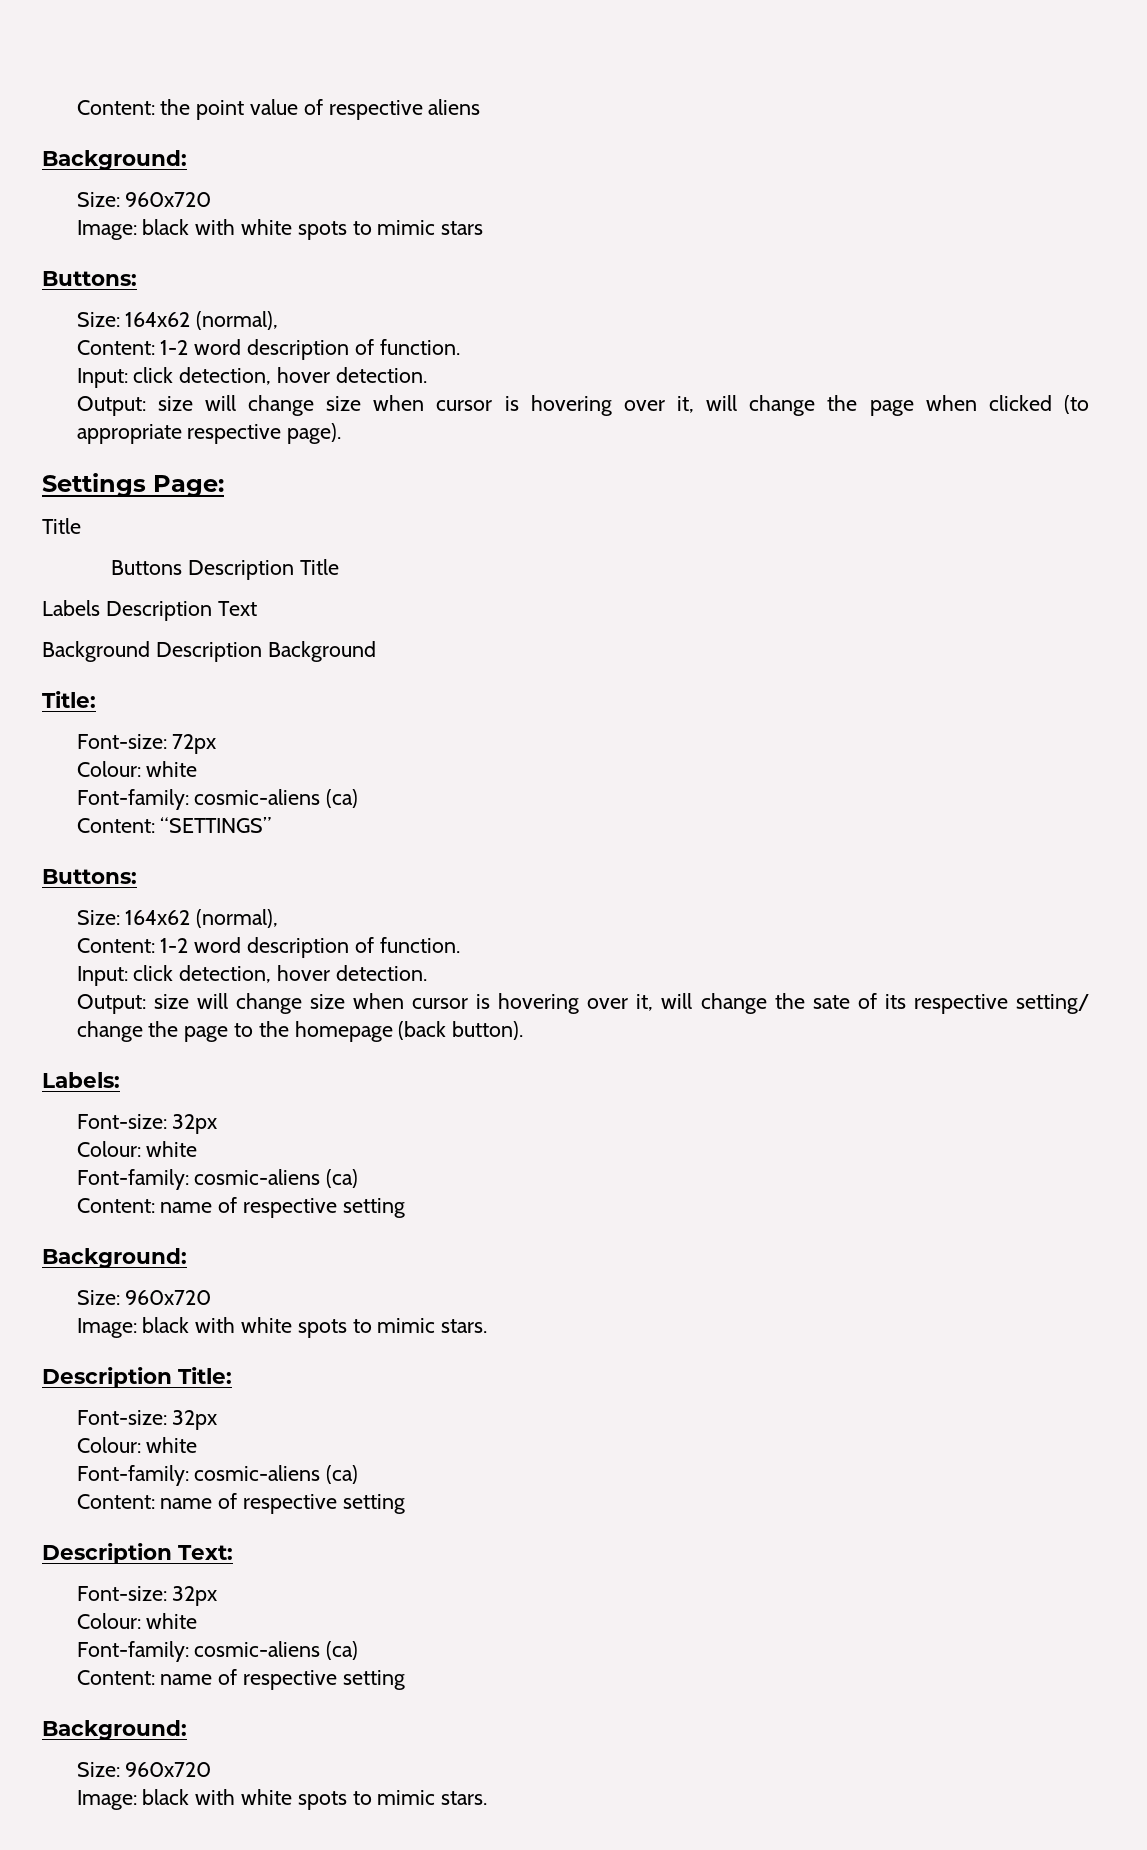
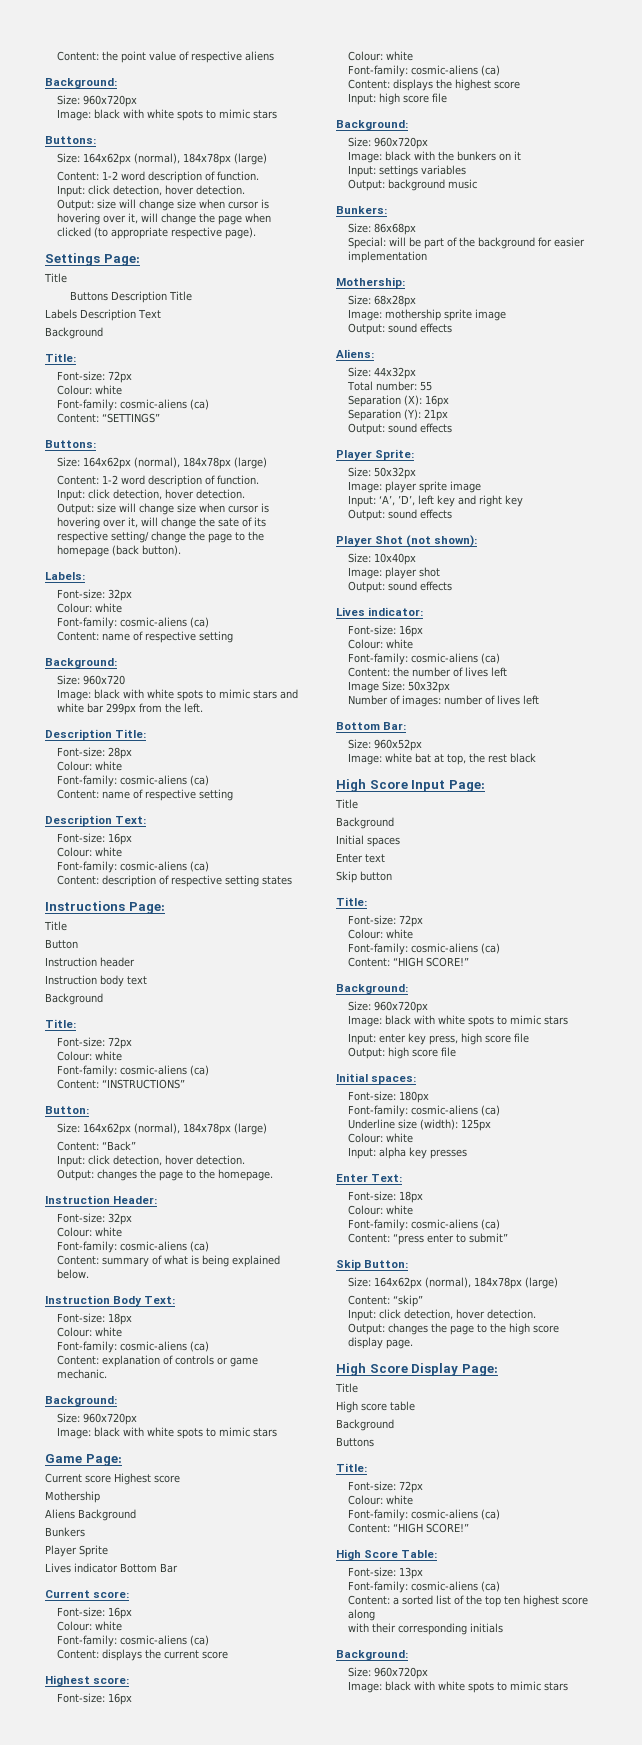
[125,192,212,207] 960x720 -> [83,95,138,107] 960x720px
[125,311,279,330] 164x62 (normal), -> [83,153,268,165] 164x62px (normal), 184x78px (large)
[155,641,376,662] Description Background -> (103, 333) none
[125,909,279,928] 164x62 (normal), -> [83,457,268,469] 164x62px (normal), 184x78px (large)
[441,1319,488,1333] stars. -> [253,689,299,699] [57,703,204,715] stars and white bar 299px from the left.
[172,1410,218,1430] 32px -> [108,747,133,759] 28px
[76,1586,218,1606] [76,1613,198,1629] [76,1641,359,1662] [76,1669,405,1690] [42,1720,187,1740] [76,1762,212,1777] [76,1789,488,1810] // Font-size: 32px // Colour: white // Font-family: cosmic-aliens (ca) // Content: name of respective setting // Background: // Size: 960x720 // Image: black with white spots to mimic stars. -> [57,833,133,845] [57,847,123,857] [57,861,210,873] [57,875,293,887] [45,901,165,914] [44,921,67,931] [45,939,78,949] [45,957,135,967] [45,975,147,987] [45,993,103,1005] [45,1019,76,1028] [57,1037,133,1049] [57,1051,123,1061] [57,1065,210,1077] [57,1079,186,1089] [45,1106,89,1114] [57,1123,268,1135] [57,1141,137,1151] [57,1155,246,1167] [57,1169,274,1181] [45,1195,158,1204] [57,1213,133,1225] [57,1227,123,1237] [57,1241,210,1253] [57,1255,281,1267] [57,1269,90,1279] [45,1295,176,1306] [57,1313,133,1325] [57,1327,123,1337] [57,1341,210,1353] [57,1355,259,1367] [57,1369,108,1379] [45,1396,117,1406] [57,1413,138,1425] [57,1427,278,1439] [45,1454,122,1466] [45,1473,180,1485] [45,1491,100,1503] [45,1509,136,1521] [45,1527,85,1537] [45,1545,108,1557] [45,1563,178,1573] [45,1590,130,1598] [57,1607,133,1619] [57,1621,123,1631] [57,1635,210,1647] [57,1649,229,1661] [45,1675,130,1686] [57,1693,133,1705] [348,51,414,61] [348,65,501,77] [348,79,521,91] [348,93,448,105] [336,120,408,130] [348,137,429,149] [348,151,522,163] [348,165,467,177] [348,179,478,191] [336,206,387,214] [348,223,417,235] [348,237,586,249] [348,251,428,263] [336,277,405,288] [348,295,417,307] [348,309,507,321] [348,323,453,335] [336,349,374,358] [348,367,417,379] [347,381,433,391] [348,395,450,407] [348,409,449,421] [348,423,453,435] [336,449,415,460] [348,467,417,479] [348,481,482,493] [348,495,524,507] [348,509,453,521] [336,535,478,547] [348,553,417,565] [348,567,441,579] [348,581,453,593] [336,607,424,616] [348,625,424,637] [348,639,414,649] [348,653,501,665] [348,667,508,677] [348,681,451,693] [348,695,540,707] [336,722,407,730] [348,739,423,751] [348,753,537,765] [336,779,485,792] [335,799,358,809] [336,817,394,829] [336,835,400,847] [336,853,385,863] [336,871,392,883] [336,897,367,906] [348,915,424,927] [348,929,414,939] [348,943,501,955] [348,957,470,967] [336,984,408,994] [348,1001,429,1013] [348,1015,569,1027] [348,1033,530,1045] [348,1047,457,1059] [336,1073,417,1084] [348,1091,430,1103] [348,1105,501,1117] [348,1119,492,1131] [348,1133,414,1143] [348,1147,468,1159] [336,1174,403,1182] [348,1191,424,1203] [348,1205,414,1215] [348,1219,501,1231] [348,1233,509,1245] [336,1259,409,1270] [348,1277,559,1289] [348,1295,424,1307] [348,1309,537,1321] [348,1323,560,1335] [348,1337,414,1349] [336,1363,498,1376] [335,1383,358,1393] [336,1401,415,1413] [336,1419,394,1431] [336,1437,374,1447] [336,1463,367,1472] [348,1481,424,1493] [348,1495,414,1505] [348,1509,501,1521] [348,1523,470,1533] [336,1549,438,1560] [348,1567,424,1579] [348,1581,501,1593] [348,1595,589,1607] [348,1609,376,1621] [348,1623,504,1635] [336,1650,408,1660] [348,1667,429,1679] [348,1681,569,1693] // Font-size: 16px // Colour: white // Font-family: cosmic-aliens (ca) // Content: description of respective setting states // Instructions Page: // Title // Button // Instruction header // Instruction body text // Background // Title: // Font-size: 72px // Colour: white // Font-family: cosmic-aliens (ca) // Content: “INSTRUCTIONS” // Button: // Size: 164x62px (normal), 184x78px (large) // Content: “Back” // Input: click detection, hover detection. // Output: changes the page to the homepage. // Instruction Header: // Font-size: 32px // Colour: white // Font-family: cosmic-aliens (ca) // Content: summary of what is being explained below. // Instruction Body Text: // Font-size: 18px // Colour: white // Font-family: cosmic-aliens (ca) // Content: explanation of controls or game mechanic. // Background: // Size: 960x720px // Image: black with white spots to mimic stars // Game Page: // Current score Highest score // Mothership // Aliens Background // Bunkers // Player Sprite // Lives indicator Bottom Bar // Current score: // Font-size: 16px // Colour: white // Font-family: cosmic-aliens (ca) // Content: displays the current score // Highest score: // Font-size: 16px // Colour: white // Font-family: cosmic-aliens (ca) // Content: displays the highest score // Input: high score file // Background: // Size: 960x720px // Image: black with the bunkers on it // Input: settings variables // Output: background music // Bunkers: // Size: 86x68px // Special: will be part of the background for easier implementation // Mothership: // Size: 68x28px // Image: mothership sprite image // Output: sound effects // Aliens: // Size: 44x32px // Total number: 55 // Separation (X): 16px // Separation (Y): 21px // Output: sound effects // Player Sprite: // Size: 50x32px // Image: player sprite image // Input: ‘A’, ’D’, left key and right key // Output: sound effects // Player Shot (not shown): // Size: 10x40px // Image: player shot // Output: sound effects // Lives indicator: // Font-size: 16px // Colour: white // Font-family: cosmic-aliens (ca) // Content: the number of lives left // Image Size: 50x32px // Number of images: number of lives left // Bottom Bar: // Size: 960x52px // Image: white bat at top, the rest black // High Score Input Page: // Title // Background // Initial spaces // Enter text // Skip button // Title: // Font-size: 72px // Colour: white // Font-family: cosmic-aliens (ca) // Content: “HIGH SCORE!” // Background: // Size: 960x720px // Image: black with white spots to mimic stars // Input: enter key press, high score file // Output: high score file // Initial spaces: // Font-size: 180px // Font-family: cosmic-aliens (ca) // Underline size (width): 125px // Colour: white // Input: alpha key presses // Enter Text: // Font-size: 18px // Colour: white // Font-family: cosmic-aliens (ca) // Content: “press enter to submit” // Skip Button: // Size: 164x62px (normal), 184x78px (large) // Content: “skip” // Input: click detection, hover detection. // Output: changes the page to the high score display page. // High Score Display Page: // Title // High score table // Background // Buttons // Title: // Font-size: 72px // Colour: white // Font-family: cosmic-aliens (ca) // Content: “HIGH SCORE!” // High Score Table: // Font-size: 13px // Font-family: cosmic-aliens (ca) // Content: a sorted list of the top ten highest score along // with their corresponding initials // Background: // Size: 960x720px // Image: black with white spots to mimic stars

